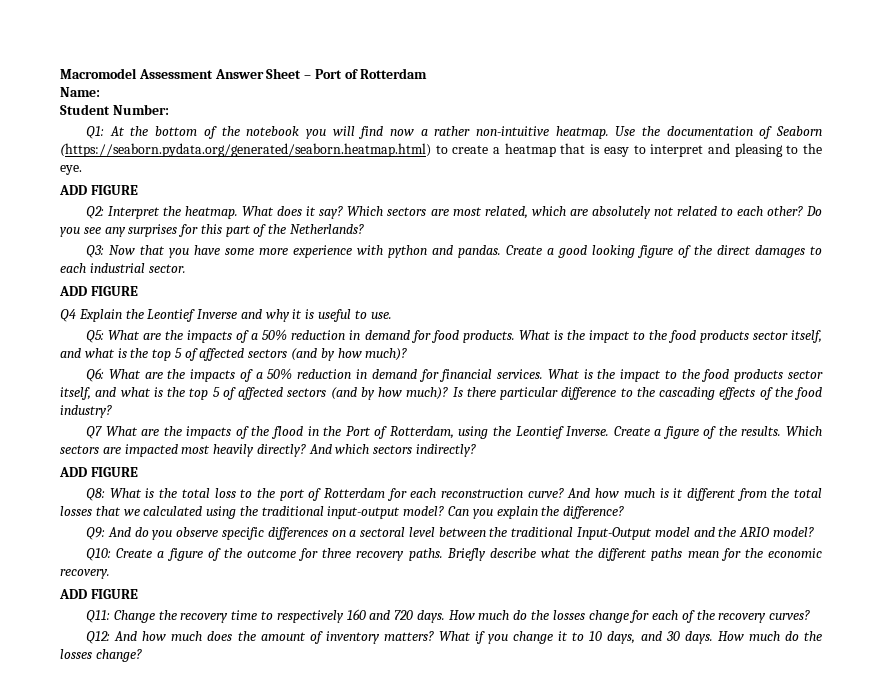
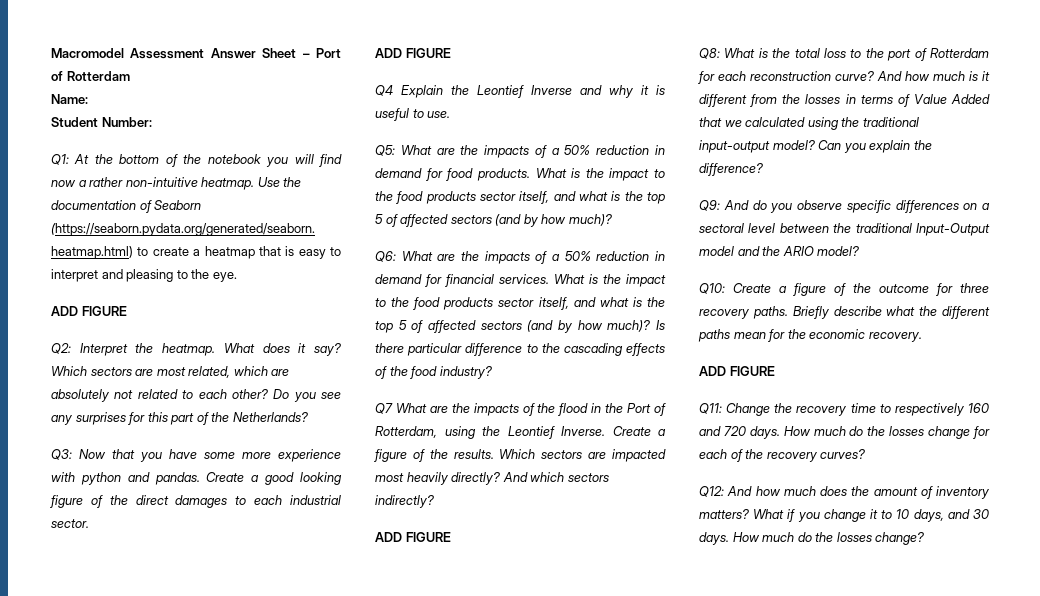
[793,488,822,498] [60,506,92,516] total losses -> [805,94,990,107] losses in terms of Value Added

